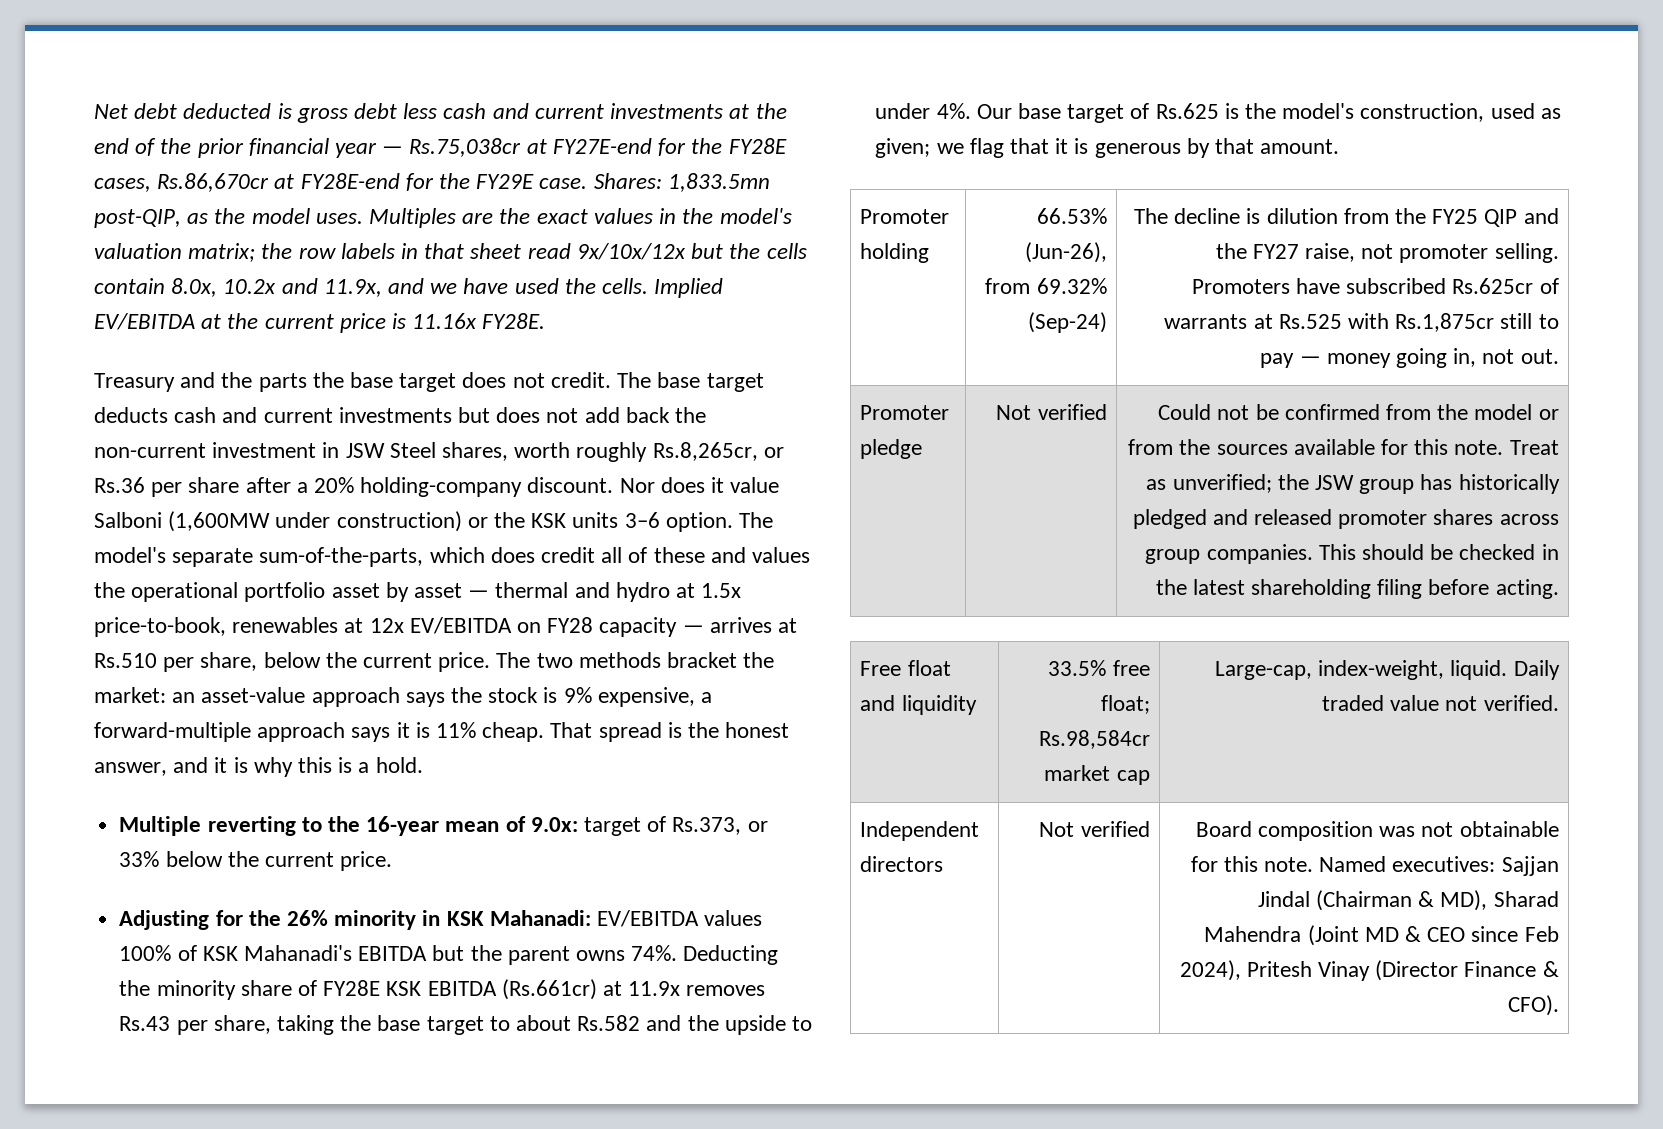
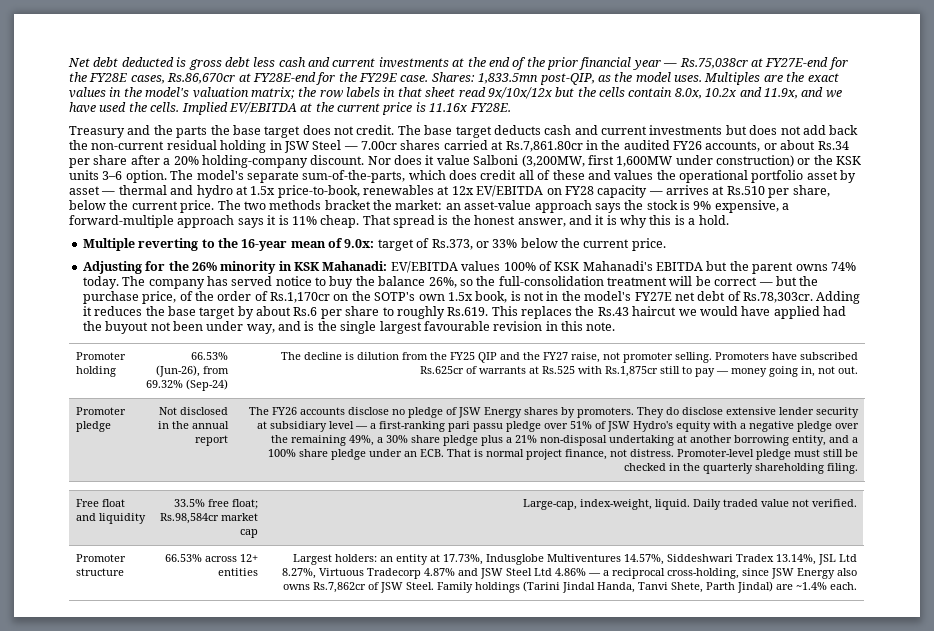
[212,442,317,458] investment -> [166,140,267,153] residual holding
[442,442,784,462] [94,477,145,493] shares, worth roughly Rs.8,265cr, or Rs.36 -> [343,140,849,152] — 7.00cr shares carried at Rs.7,861.80cr in the audited FY26 accounts, or about Rs.34
[168,511,271,532] (1,600MW -> [521,155,673,167] (3,200MW, first 1,600MW
[631,945,779,965] [119,979,766,1000] [119,1015,813,1035] [875,103,1561,123] [875,138,1340,158] 74%. Deducting the minority share of FY28E KSK EBITDA (Rs.661cr) at 11.9x removes Rs.43 per share, taking the base target to about Rs.582 and the upside to under 4%. Our base target of Rs.625 is the model's construction, used as given; we flag that it is generous by that amount. -> [830,262,856,271] [82,276,819,289] [82,291,861,304] [82,306,846,319] [82,321,616,334] 74% today. The company has served notice to buy the balance 26%, so the full-consolidation treatment will be correct — but the purchase price, of the order of Rs.1,170cr on the SOTP's own 1.5x book, is not in the model's FY27E net debt of Rs.78,303cr. Adding it reduces the base target by about Rs.6 per share to roughly Rs.619. This replaces the Rs.43 haircut we would have applied had the buyout not been under way, and is the single largest favourable revision in this note.
[1037,404,1107,420] [1158,404,1559,420] [1128,439,1559,455] [1146,474,1560,494] [1132,509,1559,529] [1145,544,1559,564] [1155,579,1559,599] verified | Could not be confirmed from the model or from the sources available for this note. Treat as unverified; the JSW group has historically pledged and released promoter shares across group companies. This should be checked in the latest shareholding filing before acting. -> [180,407,229,415] [158,421,230,429] [195,435,229,446] [249,407,860,418] [257,421,860,432] [271,435,859,446] [268,449,859,460] [624,463,859,474] disclosed in the annual report | The FY26 accounts disclose no pledge of JSW Energy shares by promoters. They do disclose extensive lender security at subsidiary level — a first-ranking pari passu pledge over 51% of JSW Hydro's equity with a negative pledge over the remaining 49%, a 30% share pledge plus a 21% non-disposal undertaking at another borrowing entity, and a 100% share pledge under an ECB. That is normal project finance, not distress. Promoter-level pledge must still be checked in the quarterly shareholding filing.
[860,821,980,841] [860,856,944,872] [1039,821,1150,837] [1195,821,1559,841] [1190,856,1559,876] [1257,890,1559,911] [1204,925,1559,946] [1179,960,1559,981] [1507,995,1559,1016] Independent directors | Not verified | Board composition was not obtainable for this note. Named executives: Sajjan Jindal (Chairman & MD), Sharad Mahendra (Joint MD & CEO since Feb 2024), Pritesh Vinay (Director Finance & CFO). -> [75,554,126,562] [75,568,124,576] [165,554,259,562] [218,568,259,576] [293,554,858,565] [282,568,858,579] [283,581,858,593] Promoter structure | 66.53% across 12+ entities | Largest holders: an entity at 17.73%, Indusglobe Multiventures 14.57%, Siddeshwari Tradex 13.14%, JSL Ltd 8.27%, Virtuous Tradecorp 4.87% and JSW Steel Ltd 4.86% — a reciprocal cross-holding, since JSW Energy also owns Rs.7,862cr of JSW Steel. Family holdings (Tarini Jindal Handa, Tanvi Shete, Parth Jindal) are ~1.4% each.

